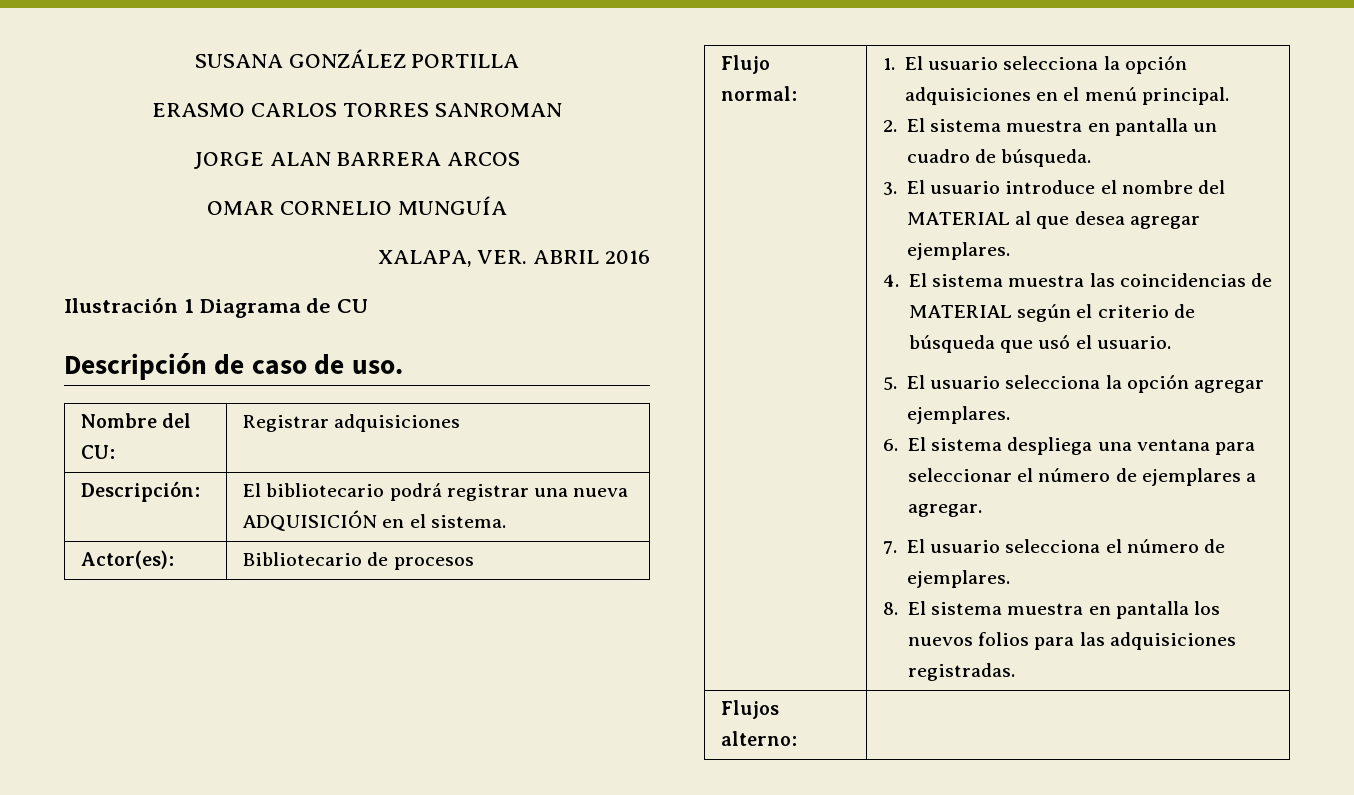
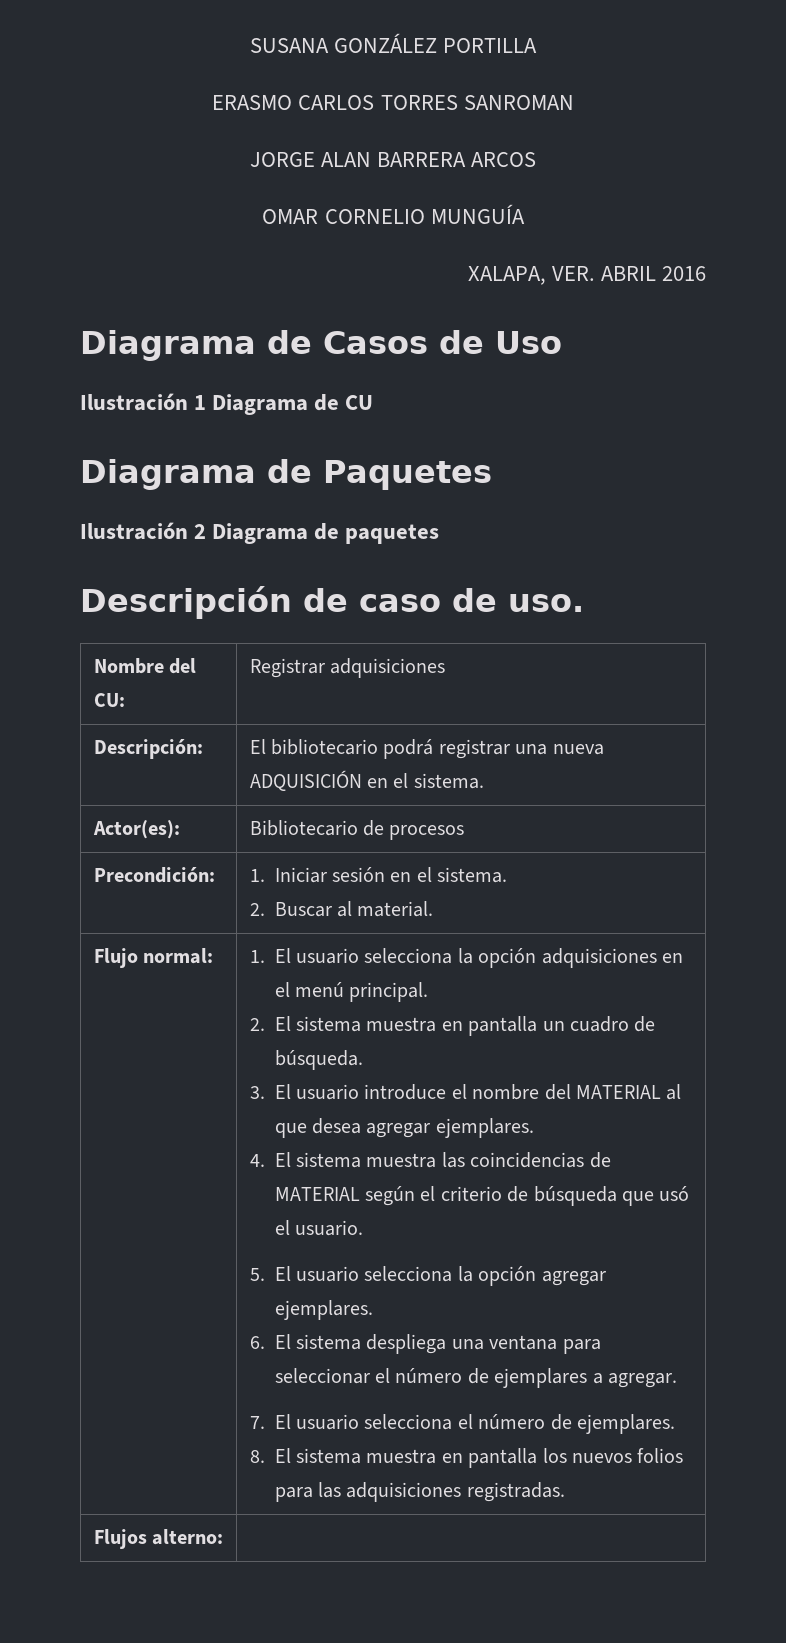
(650, 257) none -> [80,330,562,361] // Diagrama de Casos de Uso
(369, 306) none -> [80,459,492,490] [80,522,440,544] // Diagrama de Paquetes // Ilustración 2 Diagrama de paquetes
(474, 563) none -> [93,867,215,883] [249,867,508,883] [249,901,434,917] // Precondición: | 1. Iniciar sesión en el sistema. // 2. Buscar al material.

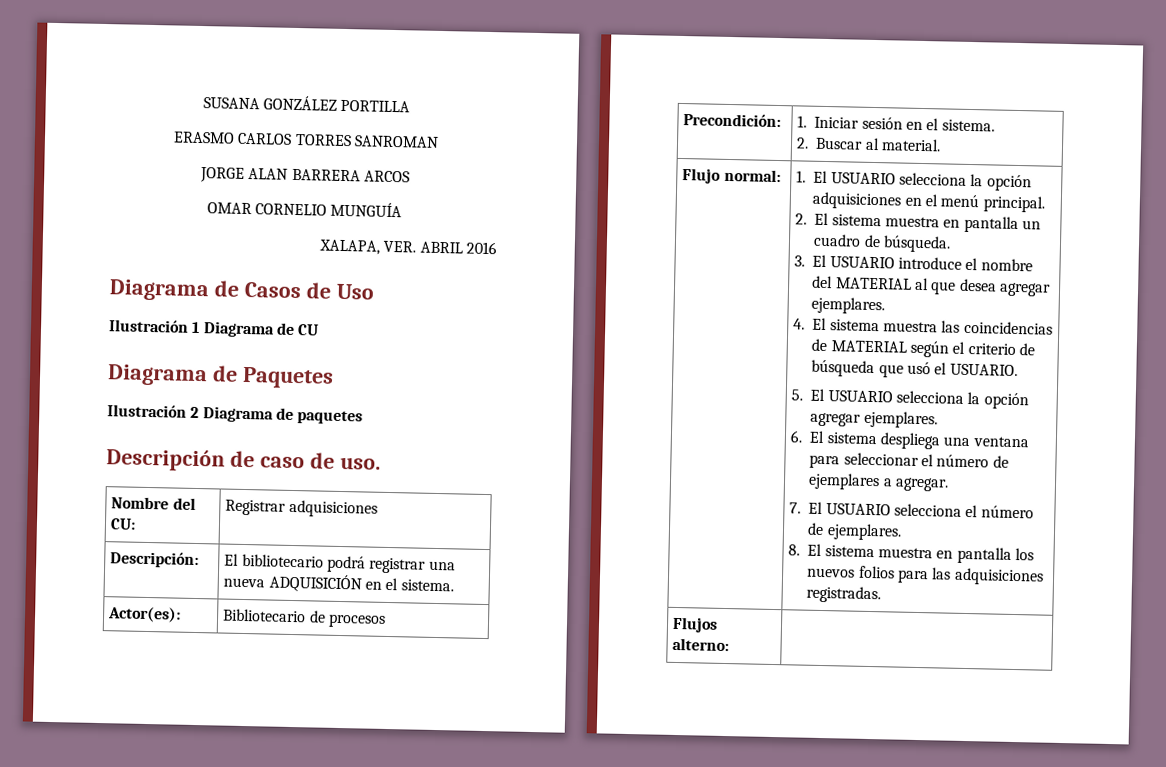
[295,948,359,964] usuario -> [830,172,896,185] USUARIO
[295,1084,359,1100] usuario -> [829,256,895,269] USUARIO
[294,1220,363,1236] usuario. -> [949,363,1018,377] USUARIO.
[295,1266,359,1282] usuario -> [827,390,893,403] USUARIO
[295,1414,359,1430] usuario -> [825,503,891,516] USUARIO

